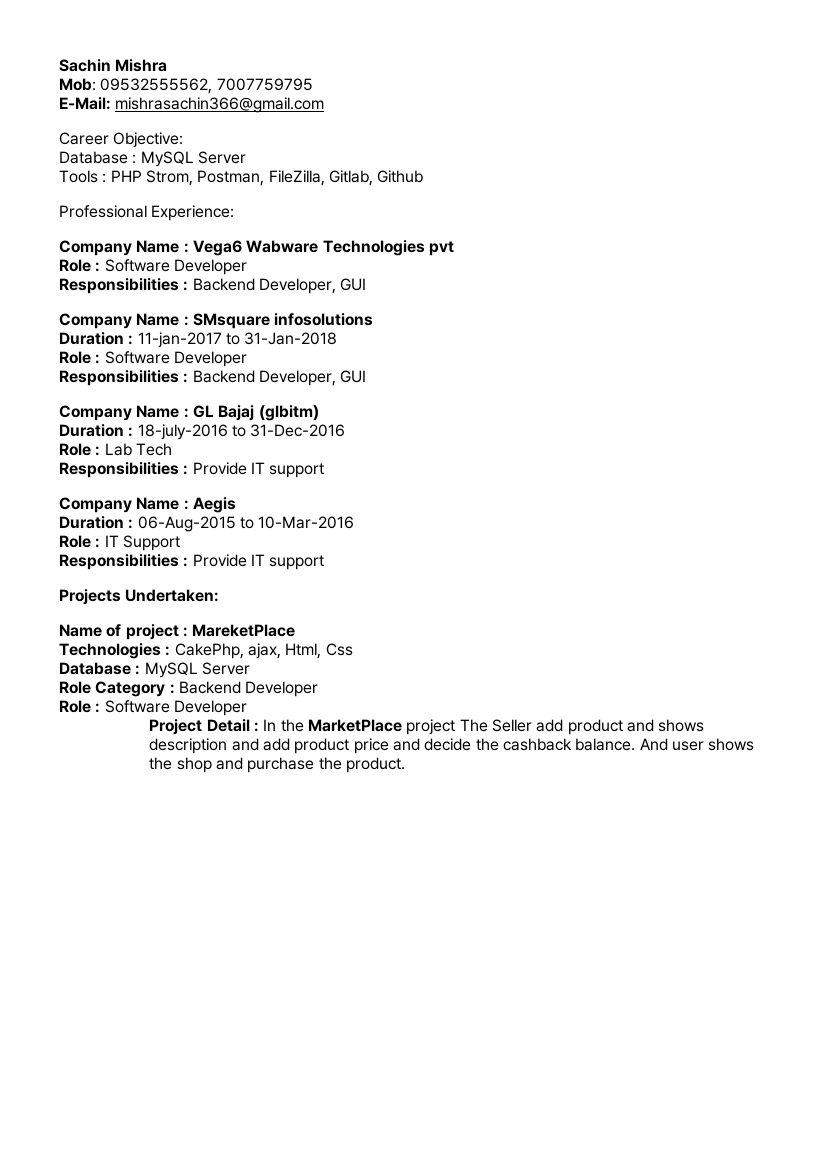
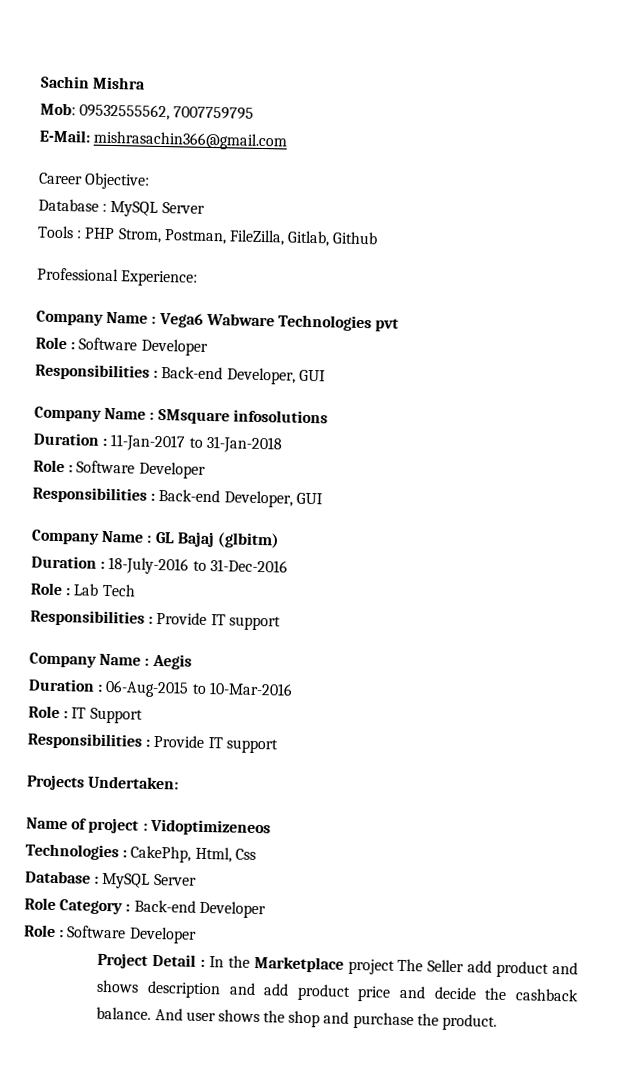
[192,278,255,291] Backend -> [161,366,224,380] Back-end
[137,332,222,348] 11-jan-2017 -> [110,434,186,452] 11-Jan-2017
[192,370,255,383] Backend -> [158,489,221,503] Back-end
[137,424,228,440] 18-july-2016 -> [108,557,190,575] 18-July-2016
[192,624,296,637] MareketPlace -> [149,818,271,837] Vidoptimizeneos
[247,643,281,659] ajax, -> (192, 854) none
[178,681,241,694] Backend -> [133,899,196,913] Back-end
[308,719,403,732] MarketPlace -> [253,955,344,973] Marketplace

